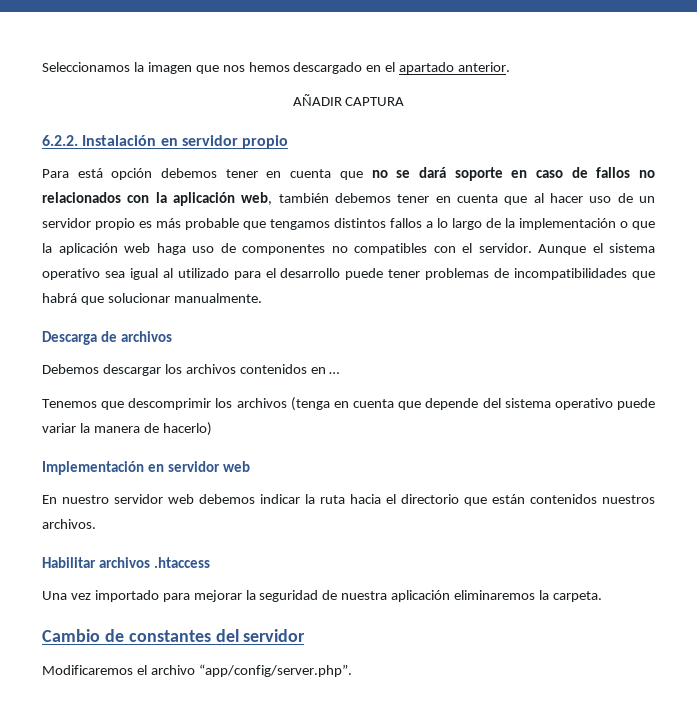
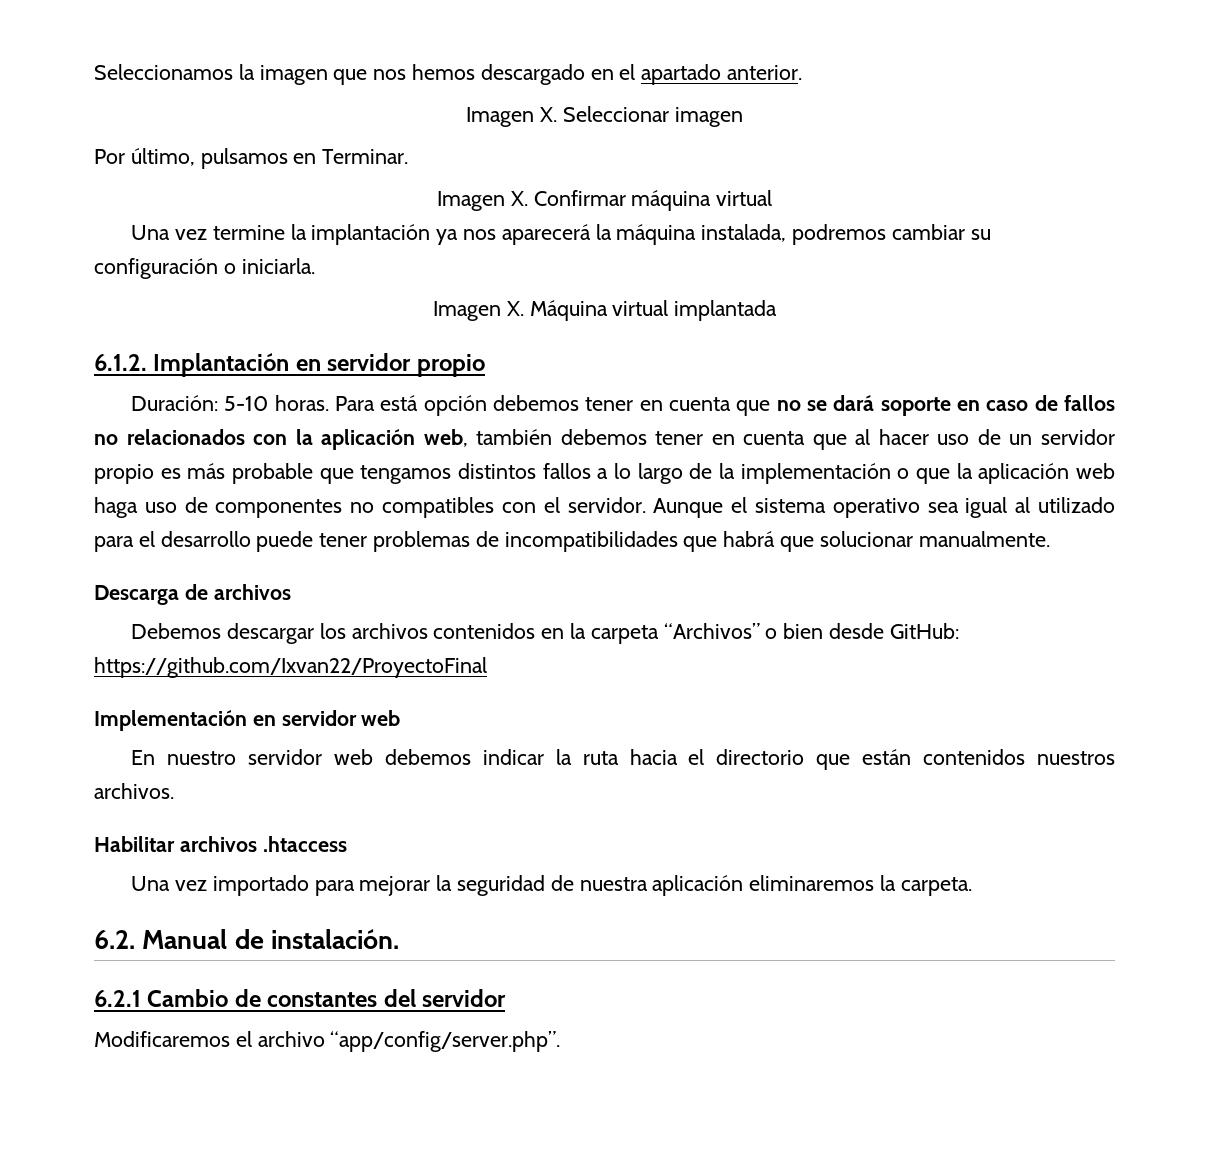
[292,94,405,106] [42,135,157,146] AÑADIR CAPTURA // 6.2.2. Instalación -> [466,106,743,127] [94,148,409,169] [436,190,773,211] [131,224,991,245] [94,258,315,279] [432,300,778,321] [94,353,290,377] Imagen X. Seleccionar imagen // Por último, pulsamos en Terminar. // Imagen X. Confirmar máquina virtual // Una vez termine la implantación ya nos aparecerá la máquina instalada, podremos cambiar su configuración o iniciarla. // Imagen X. Máquina virtual implantada // 6.1.2. Implantación
(289, 142) none -> [131,395,329,411] Duración: 5-10 horas.
[329,372,340,374] [42,397,655,411] [42,422,212,436] … // Tenemos que descomprimir los archivos (tenga en cuenta que depende del sistema operativo puede variar la manera de hacerlo) -> [569,623,959,644] [94,657,487,678] la carpeta “Archivos” o bien desde GitHub: https://github.com/Ixvan22/ProyectoFinal
(602, 596) none -> [94,929,399,949] [94,990,141,1007] 6.2. Manual de instalación. // 6.2.1

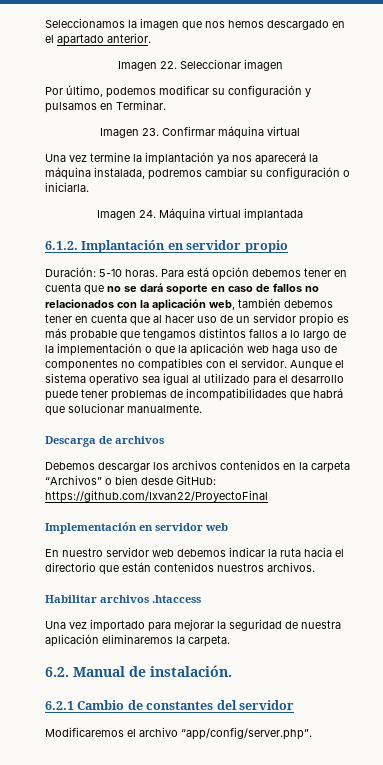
[540,107,558,122] X. -> [159,61,177,69] 22.
(195, 157) none -> [106,85,311,98] podemos modificar su configuración y
[510,191,528,206] X. -> [142,128,159,136] 23.
[506,301,524,316] X. -> [139,210,156,218] 24.

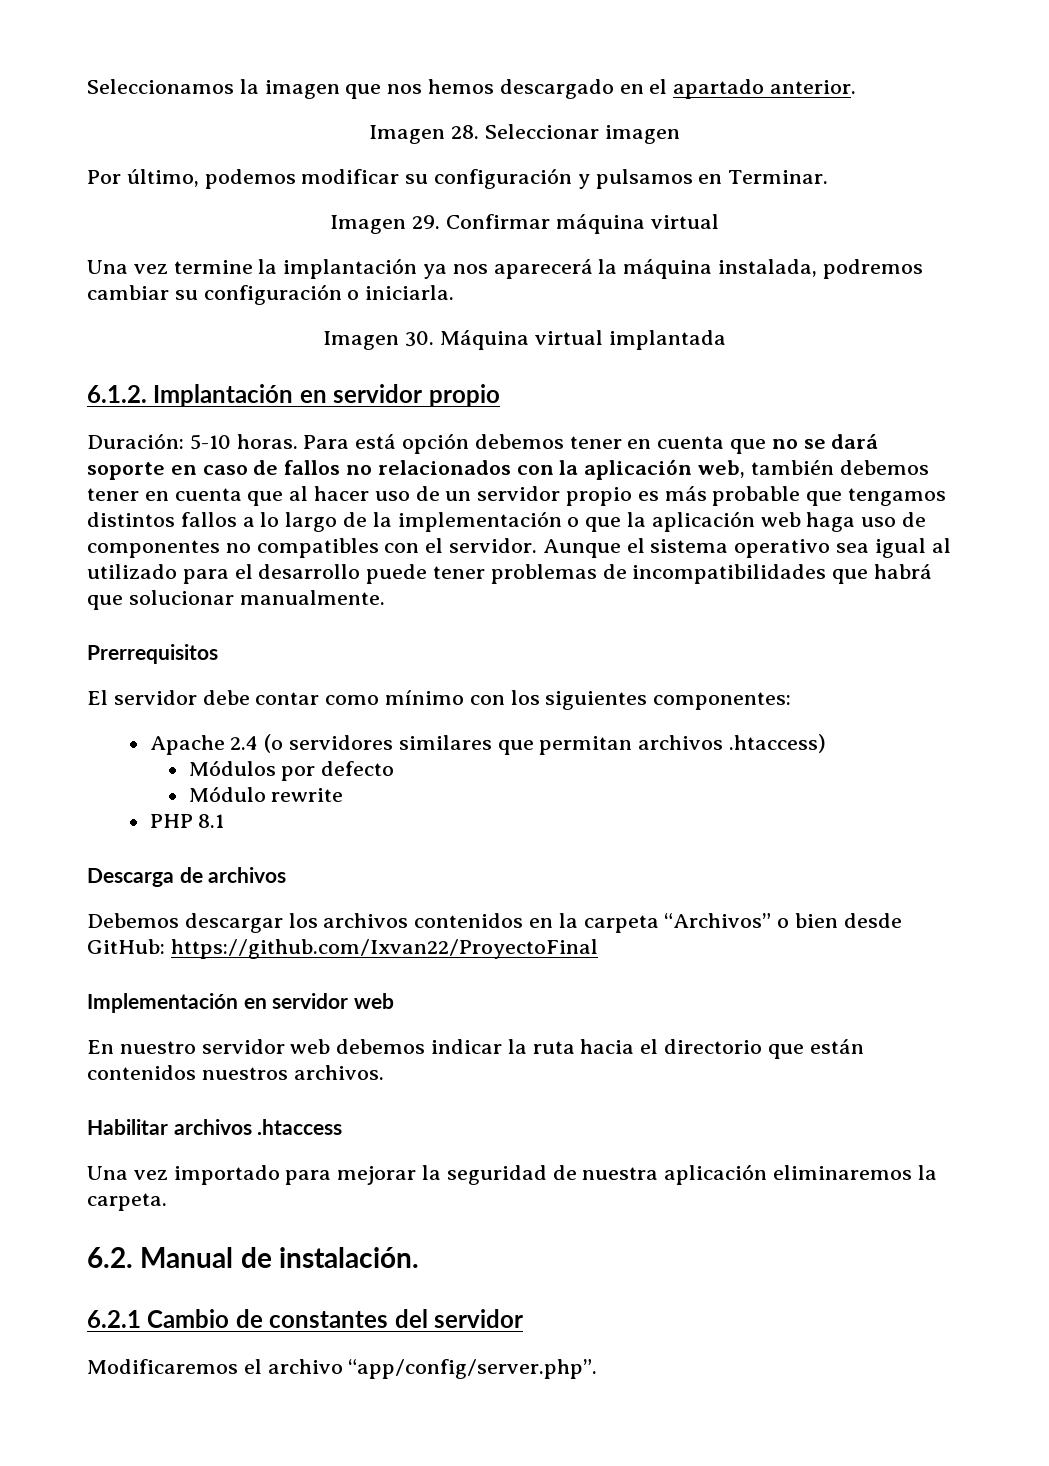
[159,61,177,69] 22. -> [451,125,480,139] 28.
[142,128,159,136] 23. -> [412,215,441,229] 29.
[139,210,156,218] 24. -> [405,331,435,347] 30.
(202, 408) none -> [87,644,218,664] [87,690,792,710] [149,734,827,755] [188,760,395,781] [188,786,344,802] [149,814,225,828] // Prerrequisitos // El servidor debe contar como mínimo con los siguientes componentes: // Apache 2.4 (o servidores similares que permitan archivos .htaccess) // Módulos por defecto // Módulo rewrite // PHP 8.1

